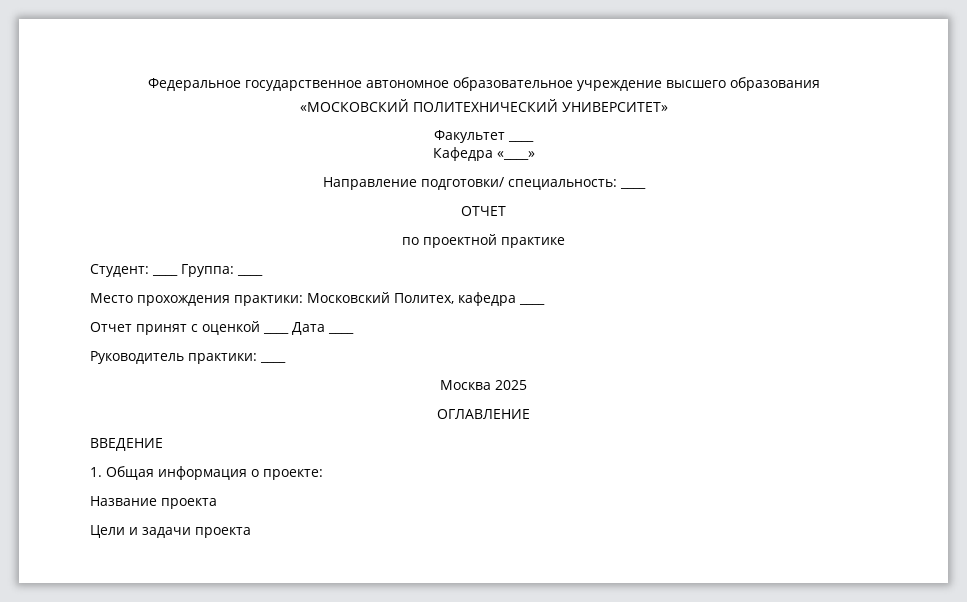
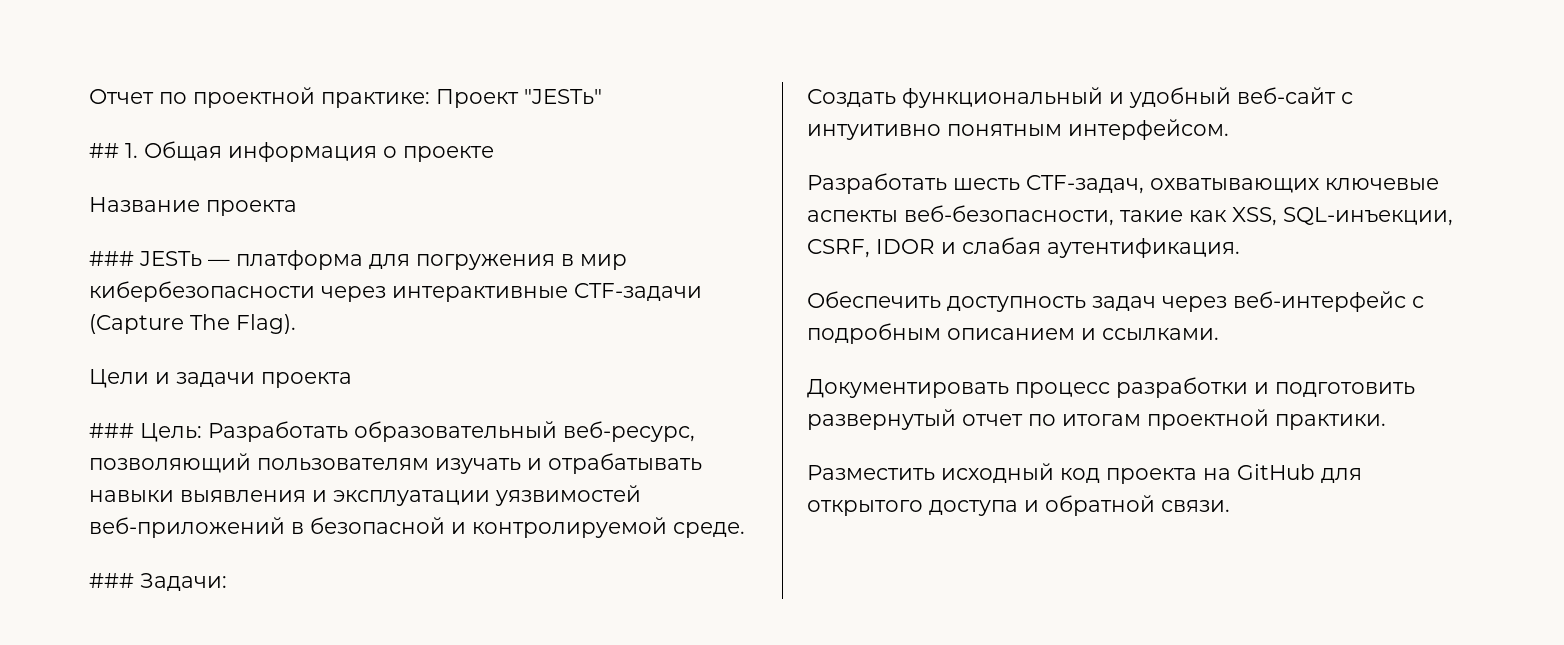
[147,77,820,91] [299,99,668,113] [434,130,534,143] [432,147,535,161] [322,177,646,190] [461,206,506,216] [402,234,565,248] [90,264,263,277] [90,292,545,306] [90,321,354,335] [90,351,286,364] [440,380,527,390] [437,409,530,420] [90,438,163,451] Федеральное государственное автономное образовательное учреждение высшего образования // «МОСКОВСКИЙ ПОЛИТЕХНИЧЕСКИЙ УНИВЕРСИТЕТ» // Факультет ____ // Кафедра «____» // Направление подготовки/ специальность: ____ // ОТЧЕТ // по проектной практике // Студент: ____ Группа: ____ // Место прохождения практики: Московский Политех, кафедра ____ // Отчет принят с оценкой ____ Дата ____ // Руководитель практики: ____ // Москва 2025 // ОГЛАВЛЕНИЕ // ВВЕДЕНИЕ // -> [89,87,602,108] [89,143,119,158] Отчет по проектной практике: Проект "JESTь" // ##
[263,469,323,480] проекте: -> [403,146,494,162] проекте
[90,525,251,538] Цели и задачи проекта -> [89,250,627,270] [89,281,702,302] [89,314,296,334] [89,369,352,388] [89,421,695,442] [89,453,702,474] [89,485,641,506] [89,517,745,538] [89,573,227,591] [807,87,1353,108] [807,119,1229,140] [807,173,1439,194] [807,205,1453,226] [807,237,1240,258] [807,291,1424,312] [807,323,1219,344] [807,377,1415,398] [807,409,1386,430] [807,463,1362,484] [807,495,1230,516] ### JESTь — платформа для погружения в мир кибербезопасности через интерактивные CTF-задачи (Capture The Flag). // Цели и задачи проекта // ### Цель: Разработать образовательный веб-ресурс, позволяющий пользователям изучать и отрабатывать навыки выявления и эксплуатации уязвимостей веб-приложений в безопасной и контролируемой среде. // ### Задачи: // Создать функциональный и удобный веб-сайт с интуитивно понятным интерфейсом. // Разработать шесть CTF-задач, охватывающих ключевые аспекты веб-безопасности, такие как XSS, SQL-инъекции, CSRF, IDOR и слабая аутентификация. // Обеспечить доступность задач через веб-интерфейс с подробным описанием и ссылками. // Документировать процесс разработки и подготовить развернутый отчет по итогам проектной практики. // Разместить исходный код проекта на GitHub для открытого доступа и обратной связи.

